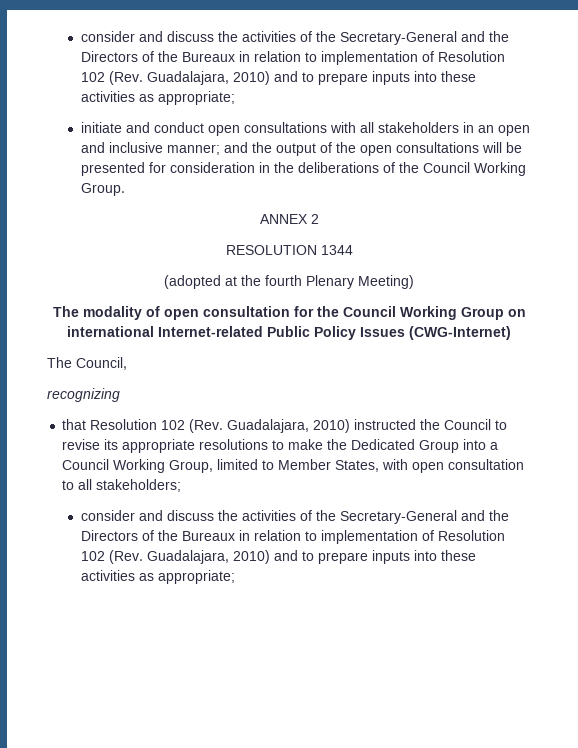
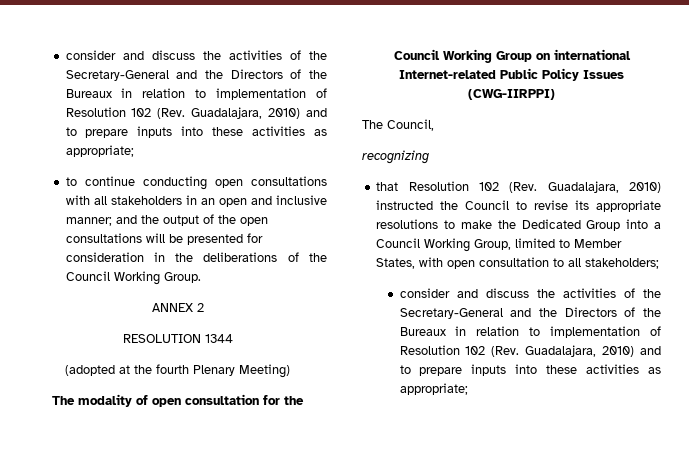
[80,122,204,133] initiate and conduct -> [65,176,207,190] to continue conducting
[409,326,511,340] (CWG-Internet) -> [468,89,555,100] (CWG-IIRPPI)

